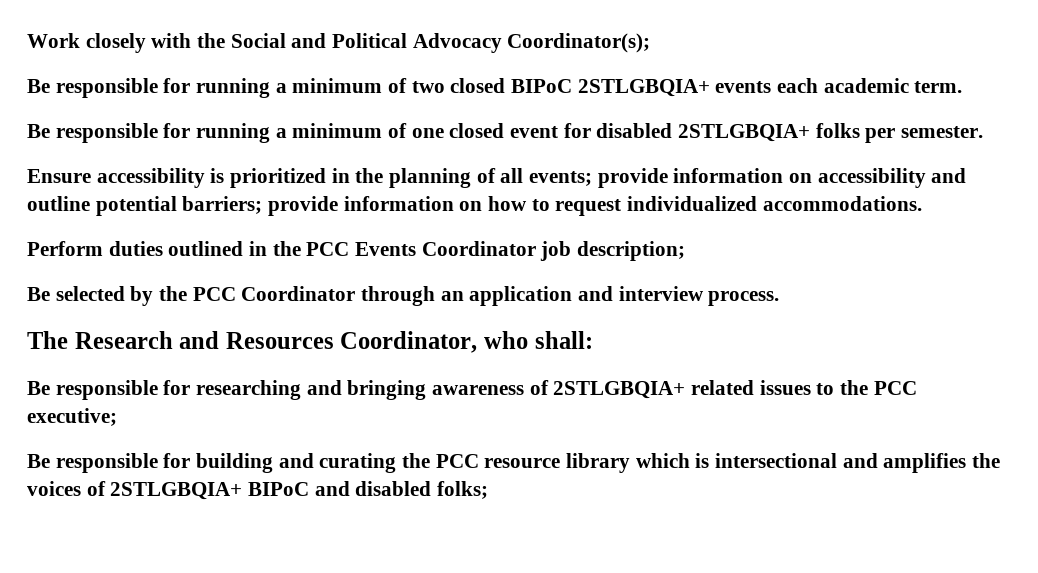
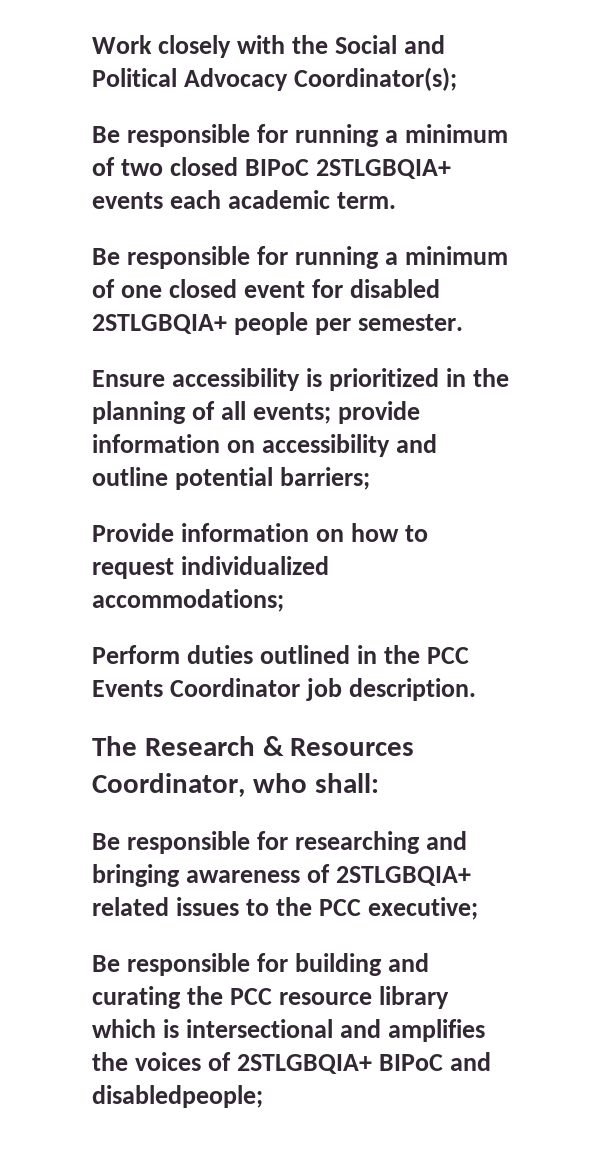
[815,123,860,138] folks -> [234,312,309,335] people
[268,196,339,216] provide -> [92,523,174,542] // Provide
[762,196,922,211] accommodations. -> [92,589,284,612] accommodations;
[577,241,686,261] [27,286,780,306] description; // Be selected by the PCC Coordinator through an application and interview process. -> [349,678,477,701] description.
[179,331,220,349] and -> [262,736,284,756] &
[355,481,489,499] disabled folks; -> [92,1085,263,1108] disabledpeople;

